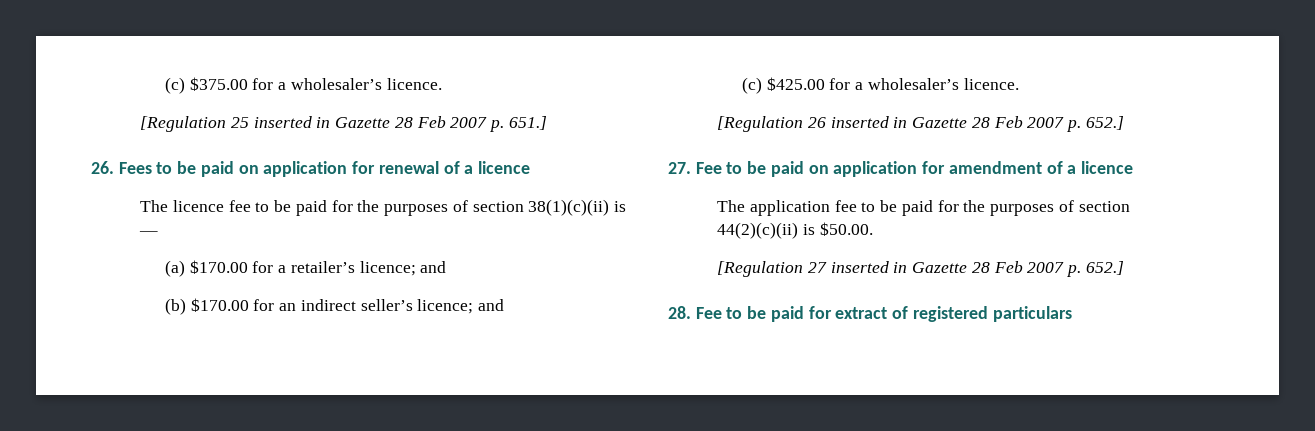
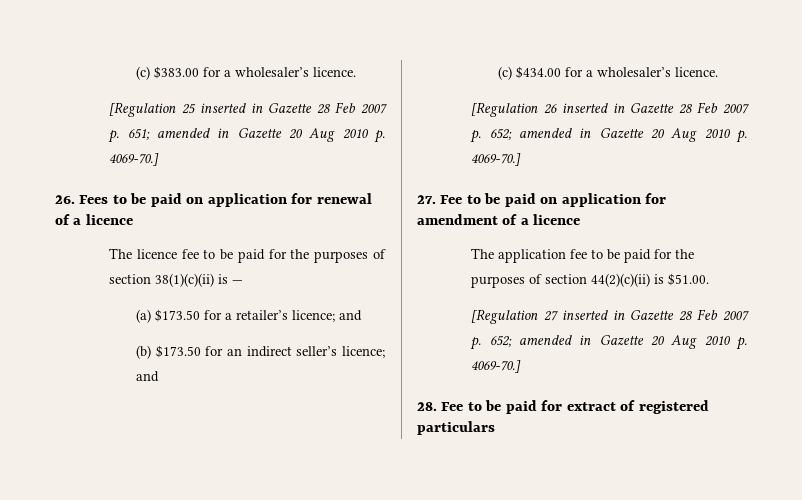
[164,77,248,94] (c) $375.00 -> [136,66,200,80] (c) $383.00
[508,116,547,130] 651.] -> [127,128,385,143] [109,153,160,166] 651; amended in Gazette 20 Aug 2010 p. 4069-70.]
[189,260,248,274] $170.00 -> [155,309,201,322] $173.50
[190,298,249,312] $170.00 -> [155,345,201,358] $173.50
[766,77,825,91] $425.00 -> [516,66,562,79] $434.00
[1085,116,1124,130] 652.] -> [489,128,747,143] [471,153,522,166] 652; amended in Gazette 20 Aug 2010 p. 4069-70.]
[819,222,873,236] $50.00. -> [668,273,710,286] $51.00.
[1085,261,1124,275] 652.] -> [489,335,747,350] [471,360,522,373] 652; amended in Gazette 20 Aug 2010 p. 4069-70.]

